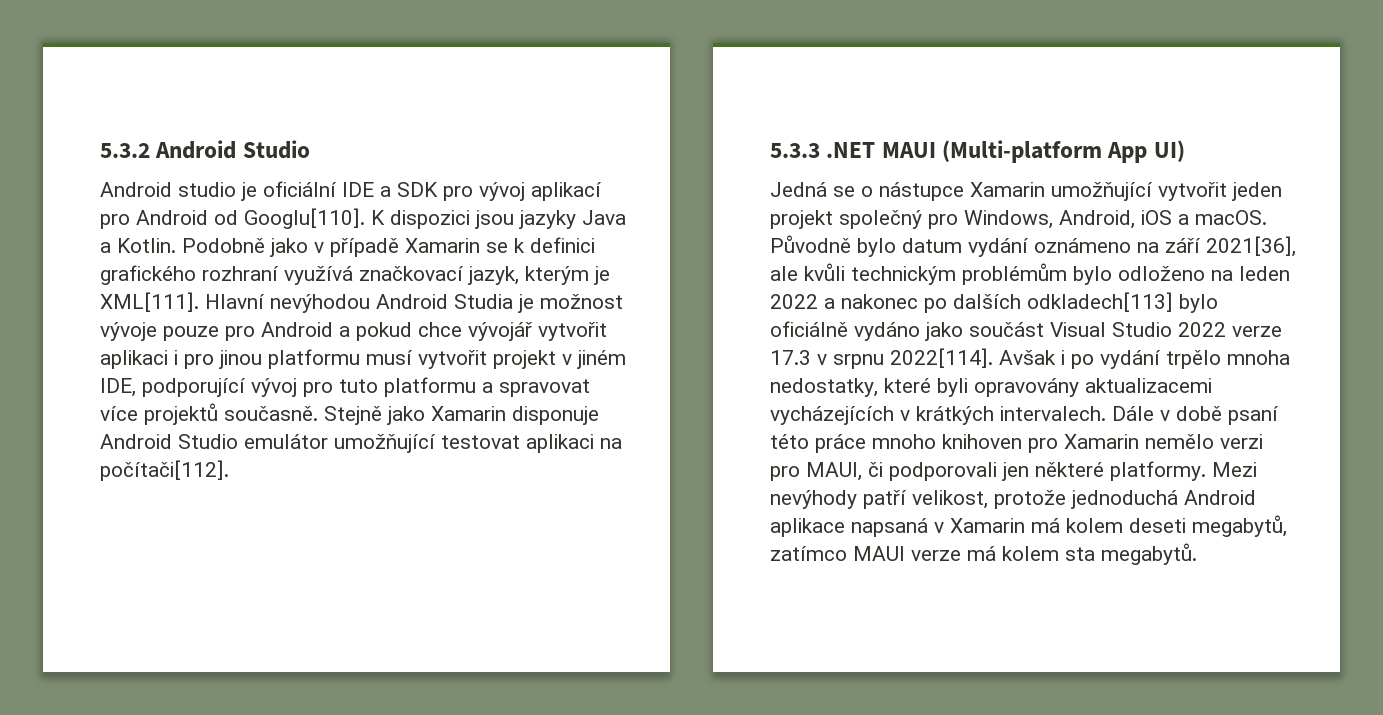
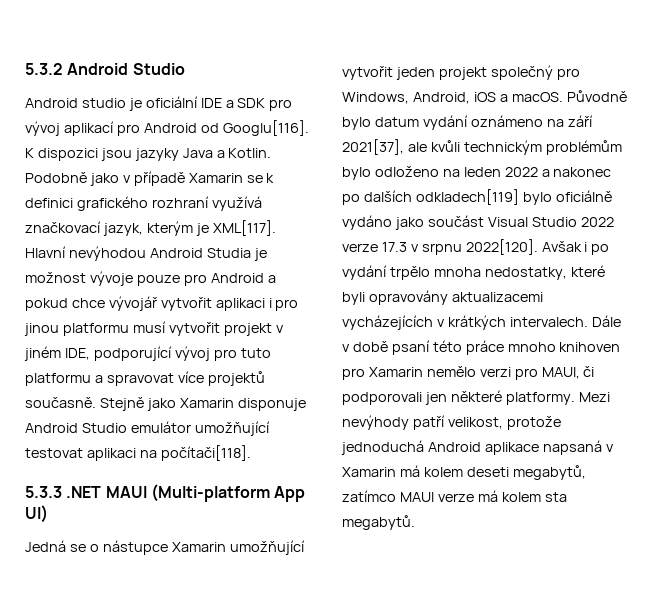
[244,208,365,229] Googlu[110]. -> [222,120,309,136] Googlu[116].
[100,292,199,312] XML[111]. -> [212,220,276,236] XML[117].
[100,460,229,481] počítači[112]. -> [160,445,251,461] počítači[118].
[1206,236,1296,257] 2021[36], -> [342,139,404,155] 2021[37],
[1027,292,1173,312] odkladech[113] -> [415,189,519,205] odkladech[119]
[890,348,993,368] 2022[114]. -> [465,239,538,255] 2022[120].

